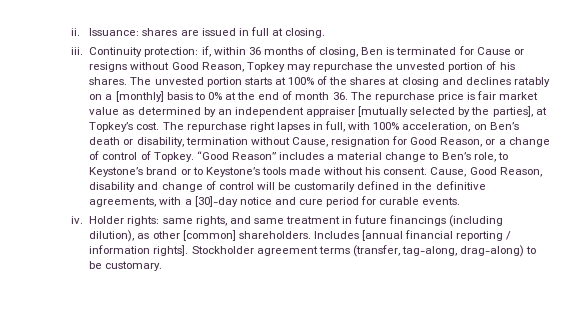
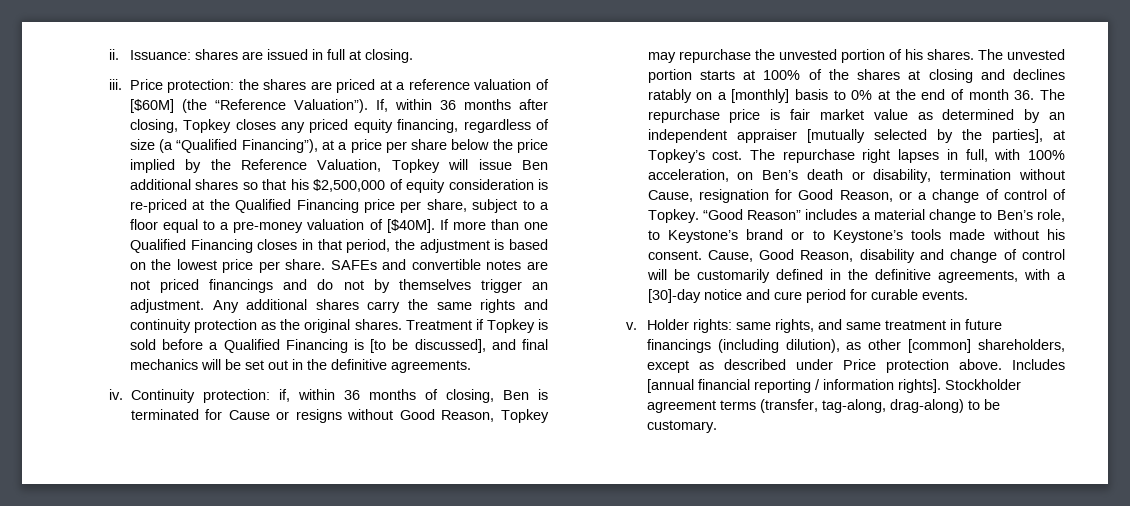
(84, 51) none -> [129,79,549,93] [129,99,548,113] [129,119,549,133] [129,139,548,153] [129,159,548,173] [129,179,549,193] [129,199,550,213] [129,219,548,233] [129,239,548,253] [129,259,548,273] [129,279,548,293] [129,299,548,313] [129,319,548,333] [129,339,549,353] [129,359,471,373] [109,389,124,400] Price protection: the shares are priced at a reference valuation of [$60M] (the “Reference Valuation”). If, within 36 months after closing, Topkey closes any priced equity financing, regardless of size (a “Qualified Financing”), at a price per share below the price implied by the Reference Valuation, Topkey will issue Ben additional shares so that his $2,500,000 of equity consideration is re-priced at the Qualified Financing price per share, subject to a floor equal to a pre-money valuation of [$40M]. If more than one Qualified Financing closes in that period, the adjustment is based on the lowest price per share. SAFEs and convertible notes are not priced financings and do not by themselves trigger an adjustment. Any additional shares carry the same rights and continuity protection as the original shares. Treatment if Topkey is sold before a Qualified Financing is [to be discussed], and final mechanics will be set out in the definitive agreements. // iv.
[71,216,84,224] iv. -> [626,322,638,330] v.
[238,231,311,239] shareholders. -> [978,339,1065,352] [646,359,1002,373] shareholders, except as described under Price protection above.

